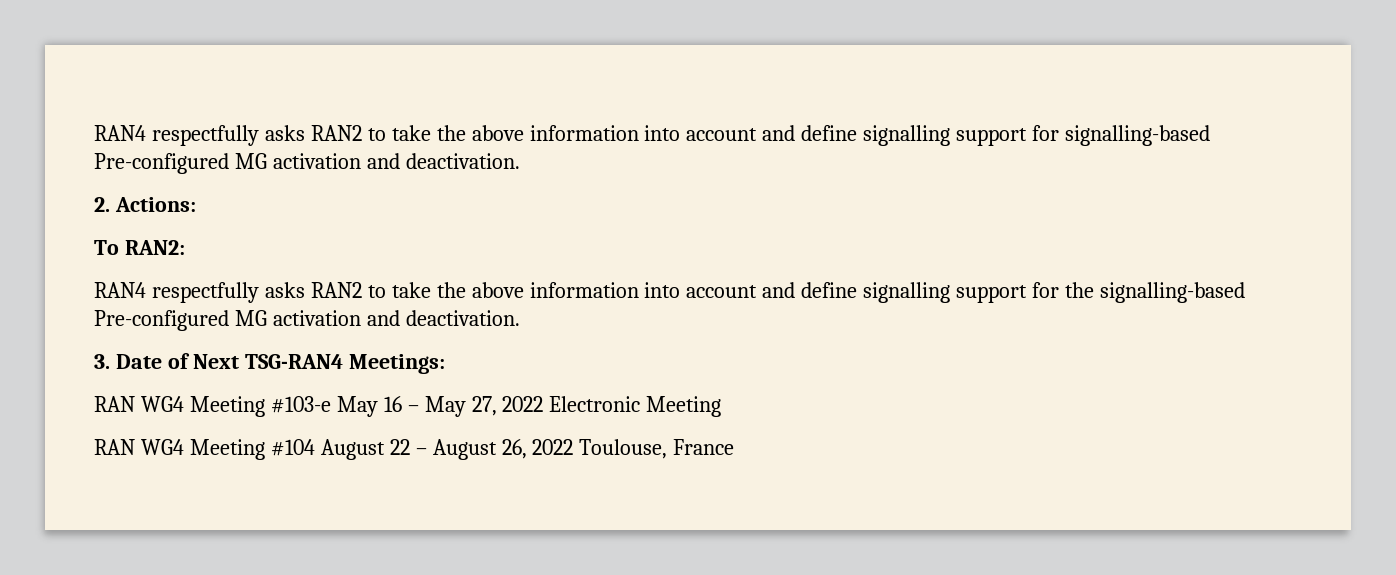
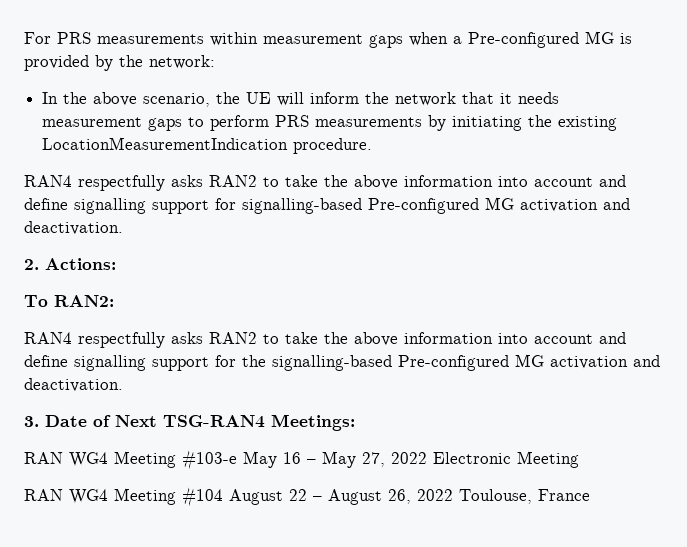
(94, 133) none -> [24,31,632,48] [24,55,215,71] [42,92,560,107] [42,115,618,131] [42,137,373,154] For PRS measurements within measurement gaps when a Pre-configured MG is provided by the network: // In the above scenario, the UE will inform the network that it needs measurement gaps to perform PRS measurements by initiating the existing LocationMeasurementIndication procedure. //

